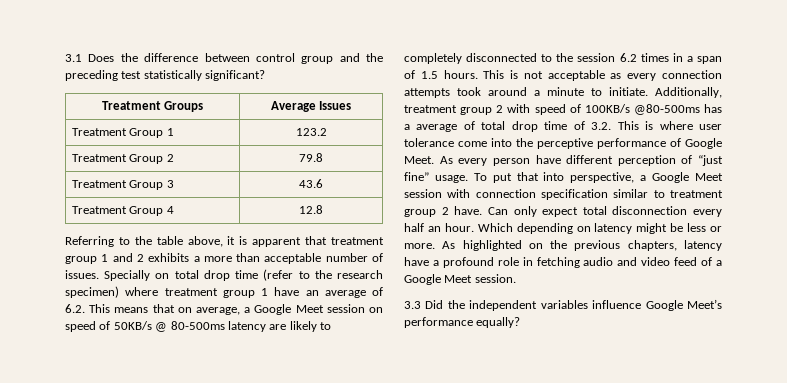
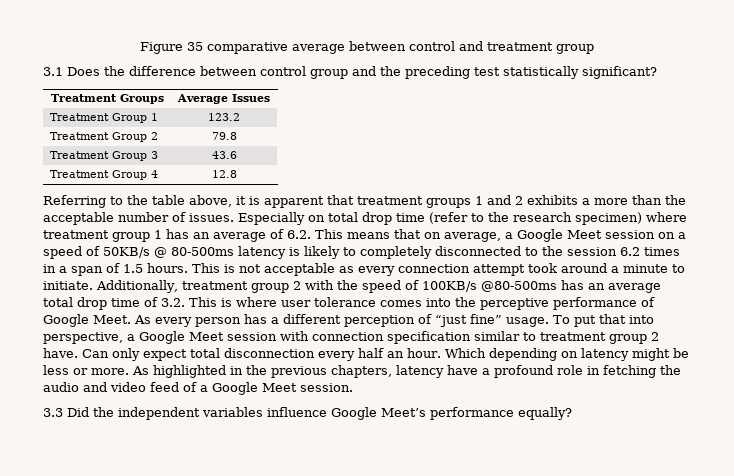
(65, 58) none -> [140,41,594,54] Figure 35 comparative average between control and treatment group //
[65,256,97,264] group -> [426,198,471,208] groups
(261, 257) none -> [665,195,686,205] the
[104,270,151,281] Specially -> [238,212,305,225] Especially
[274,287,300,296] have -> [166,229,189,239] has
(383, 310) none -> [678,232,686,239] a
[269,324,287,330] are -> [289,247,300,256] is
[404,88,450,98] attempts -> [473,264,525,276] attempt
(531, 108) none -> [336,280,358,290] the
[404,121,475,132] a average of -> [587,283,661,293] an average
[458,141,487,147] come -> [380,300,422,307] comes
[535,155,561,164] have -> [244,314,279,324] has a
[528,243,543,249] on -> [230,366,243,375] in
(580, 262) none -> [660,365,681,375] the

